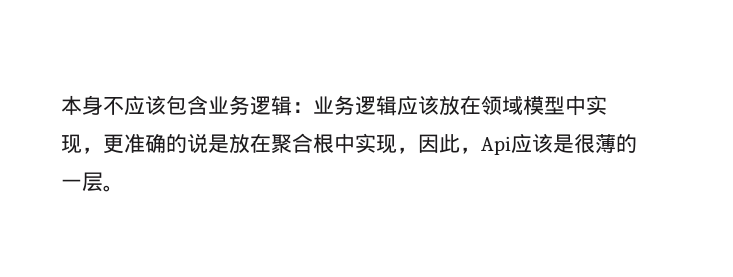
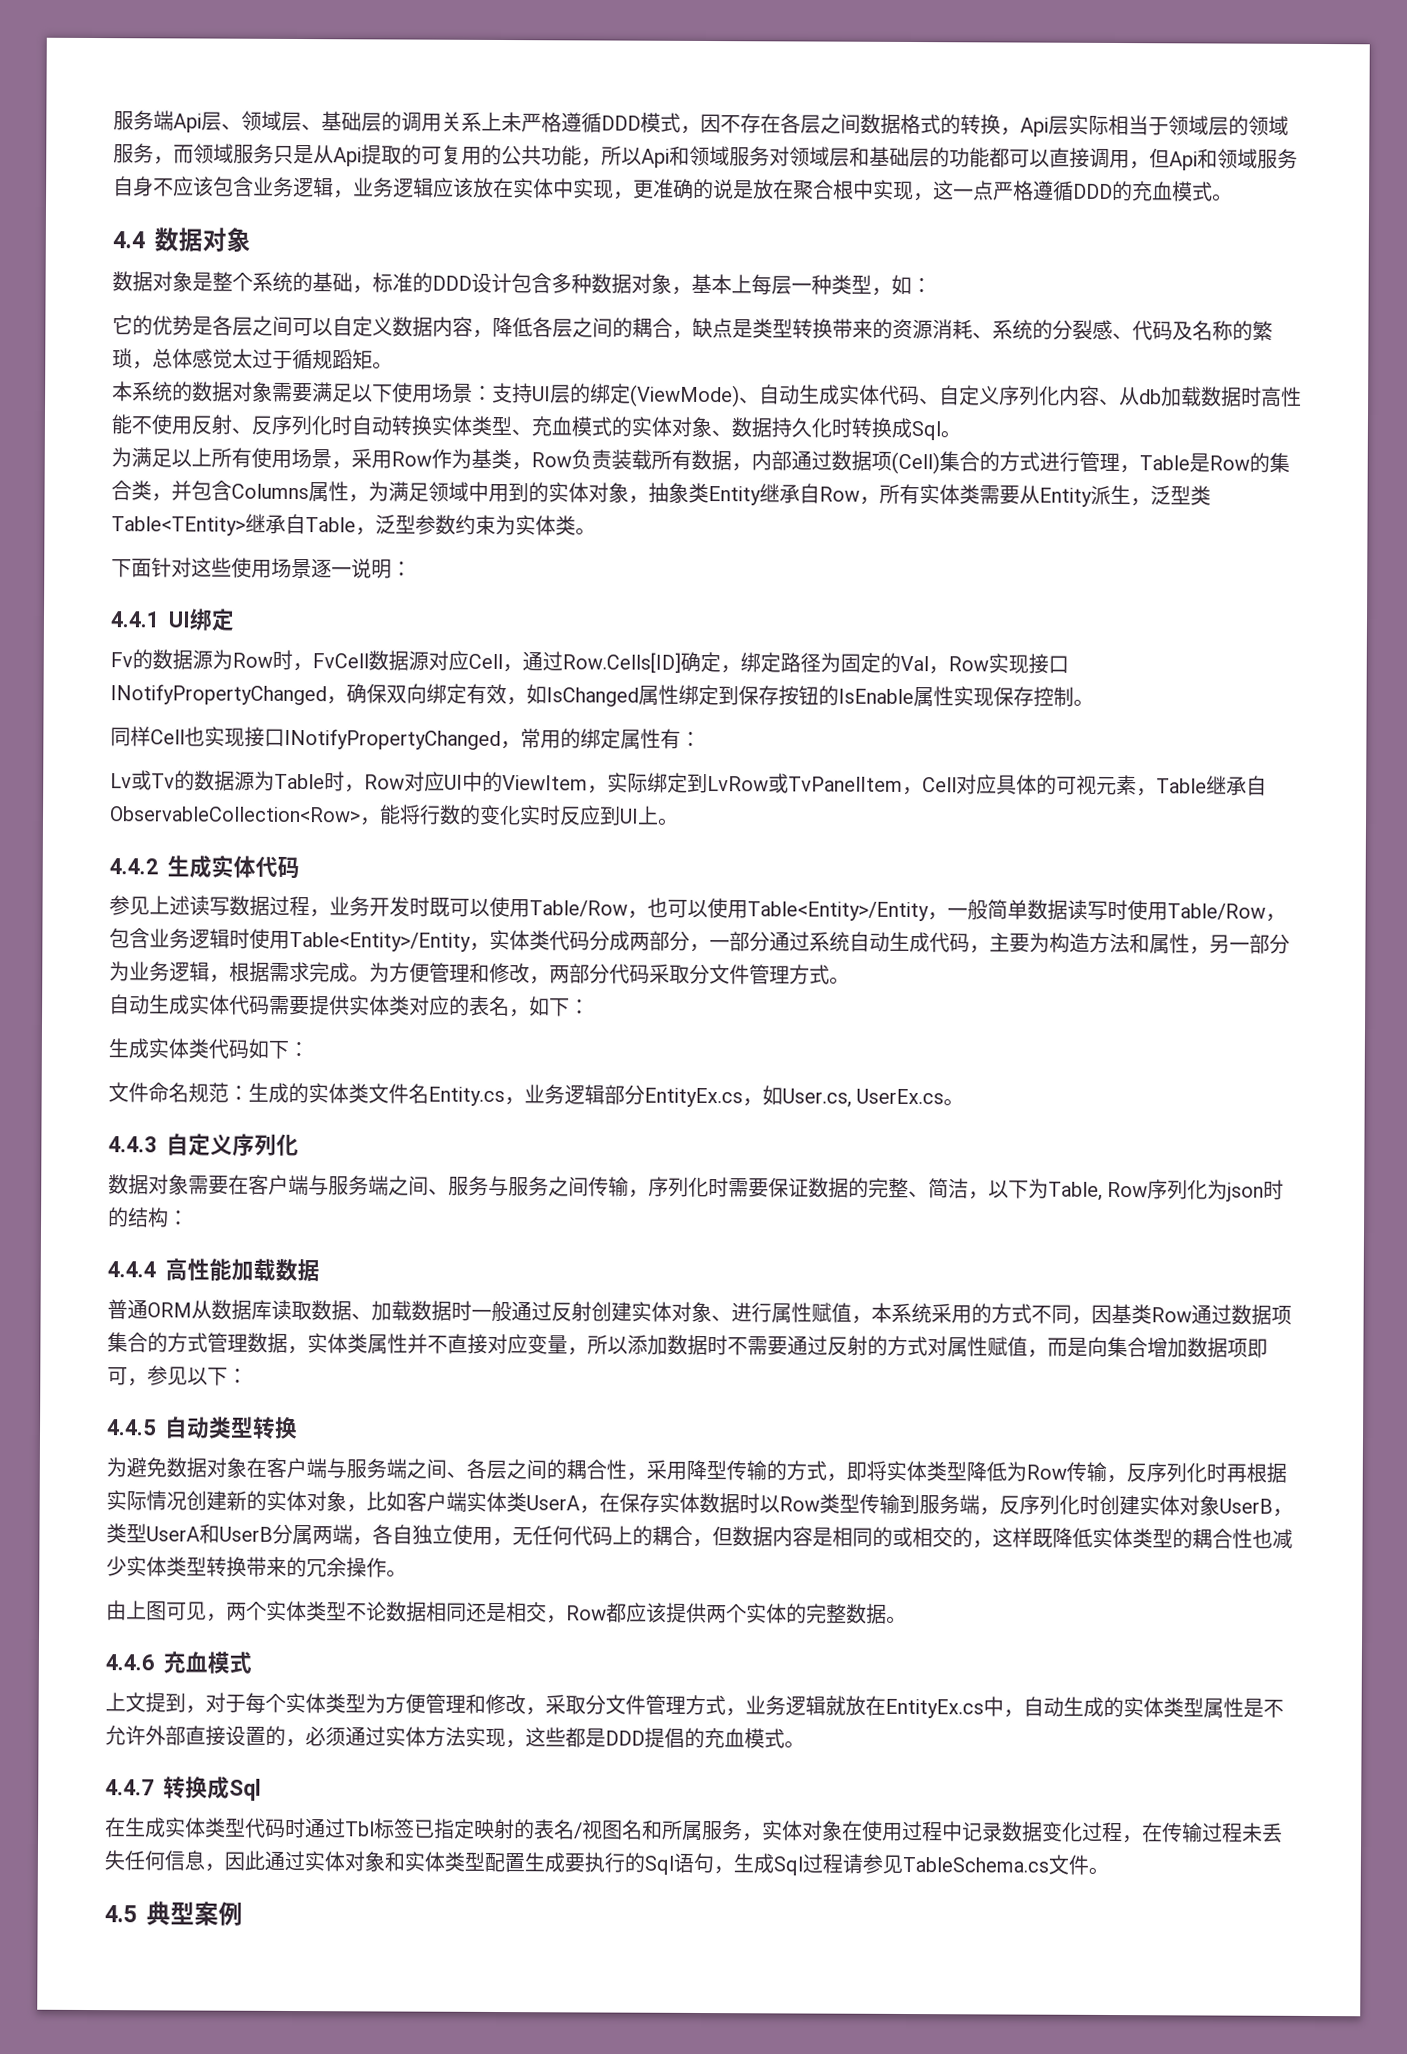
[61,95,82,115] 本 -> [113,110,1289,137] [113,143,1298,171] [113,176,134,197] 服务端Api层、领域层、基础层的调用关系上未严格遵循DDD模式，因不存在各层之间数据格式的转换，Api层实际相当于领域层的领域服务，而领域服务只是从Api提取的可复用的公共功能，所以Api和领域服务对领域层和基础层的功能都可以直接调用，但Api和领域服务自
[292,102,313,113] ： -> [333,190,354,199] ，
[481,96,565,115] 领域模型 -> [513,178,554,199] 实体
[418,133,637,155] [61,172,124,192] 因此，Api应该是很薄的一层。 -> [933,180,1233,202] [112,227,251,252] [112,271,932,296] [112,315,1273,341] [112,348,393,370] [112,381,1302,408] [111,414,961,441] [111,447,1290,475] [111,480,1211,507] [111,513,596,536] [111,557,412,579] [110,608,235,631] [110,649,1069,675] [110,683,1094,708] [110,726,701,751] [110,770,1267,797] [109,804,679,826] [109,854,300,880] [109,895,1286,922] [109,928,1290,955] [109,961,850,985] [109,994,590,1018] [108,1038,309,1059] [108,1082,965,1108] [108,1133,299,1157] [108,1174,1285,1202] [108,1207,189,1228] [107,1258,320,1282] [107,1299,1292,1325] [107,1332,1268,1358] [107,1365,248,1387] [106,1416,298,1440] [106,1457,1287,1484] [106,1490,1293,1517] [106,1523,1293,1549] [106,1556,407,1578] [106,1600,907,1624] [105,1651,252,1674] [105,1692,1284,1719] [105,1725,805,1749] [105,1776,261,1801] [105,1817,1283,1844] [104,1850,1109,1876] [104,1901,243,1926] 这一点严格遵循DDD的充血模式。 // 4.4数据对象 // 数据对象是整个系统的基础，标准的DDD设计包含多种数据对象，基本上每层一种类型，如： // 它的优势是各层之间可以自定义数据内容，降低各层之间的耦合，缺点是类型转换带来的资源消耗、系统的分裂感、代码及名称的繁琐，总体感觉太过于循规蹈矩。 // 本系统的数据对象需要满足以下使用场景：支持UI层的绑定(ViewMode)、自动生成实体代码、自定义序列化内容、从db加载数据时高性能不使用反射、反序列化时自动转换实体类型、充血模式的实体对象、数据持久化时转换成Sql。 // 为满足以上所有使用场景，采用Row作为基类，Row负责装载所有数据，内部通过数据项(Cell)集合的方式进行管理，Table是Row的集合类，并包含Columns属性，为满足领域中用到的实体对象，抽象类Entity继承自Row，所有实体类需要从Entity派生，泛型类Table<TEntity>继承自Table，泛型参数约束为实体类。 // 下面针对这些使用场景逐一说明： // 4.4.1 UI绑定 // Fv的数据源为Row时，FvCell数据源对应Cell，通过Row.Cells[ID]确定，绑定路径为固定的Val，Row实现接口INotifyPropertyChanged，确保双向绑定有效，如IsChanged属性绑定到保存按钮的IsEnable属性实现保存控制。 // 同样Cell也实现接口INotifyPropertyChanged，常用的绑定属性有： // Lv或Tv的数据源为Table时，Row对应UI中的ViewItem，实际绑定到LvRow或TvPanelItem，Cell对应具体的可视元素，Table继承自ObservableCollection<Row>，能将行数的变化实时反应到UI上。 // 4.4.2生成实体代码 // 参见上述读写数据过程，业务开发时既可以使用Table/Row，也可以使用Table<Entity>/Entity，一般简单数据读写时使用Table/Row，包含业务逻辑时使用Table<Entity>/Entity，实体类代码分成两部分，一部分通过系统自动生成代码，主要为构造方法和属性，另一部分为业务逻辑，根据需求完成。为方便管理和修改，两部分代码采取分文件管理方式。 // 自动生成实体代码需要提供实体类对应的表名，如下： // 生成实体类代码如下： // 文件命名规范：生成的实体类文件名Entity.cs，业务逻辑部分EntityEx.cs，如User.cs, UserEx.cs。 // 4.4.3自定义序列化 // 数据对象需要在客户端与服务端之间、服务与服务之间传输，序列化时需要保证数据的完整、简洁，以下为Table, Row序列化为json时的结构： // 4.4.4高性能加载数据 // 普通ORM从数据库读取数据、加载数据时一般通过反射创建实体对象、进行属性赋值，本系统采用的方式不同，因基类Row通过数据项集合的方式管理数据，实体类属性并不直接对应变量，所以添加数据时不需要通过反射的方式对属性赋值，而是向集合增加数据项即可，参见以下： // 4.4.5自动类型转换 // 为避免数据对象在客户端与服务端之间、各层之间的耦合性，采用降型传输的方式，即将实体类型降低为Row传输，反序列化时再根据实际情况创建新的实体对象，比如客户端实体类UserA，在保存实体数据时以Row类型传输到服务端，反序列化时创建实体对象UserB，类型UserA和UserB分属两端，各自独立使用，无任何代码上的耦合，但数据内容是相同的或相交的，这样既降低实体类型的耦合性也减少实体类型转换带来的冗余操作。 // 由上图可见，两个实体类型不论数据相同还是相交，Row都应该提供两个实体的完整数据。 // 4.4.6充血模式 // 上文提到，对于每个实体类型为方便管理和修改，采取分文件管理方式，业务逻辑就放在EntityEx.cs中，自动生成的实体类型属性是不允许外部直接设置的，必须通过实体方法实现，这些都是DDD提倡的充血模式。 // 4.4.7转换成Sql // 在生成实体类型代码时通过Tbl标签已指定映射的表名/视图名和所属服务，实体对象在使用过程中记录数据变化过程，在传输过程未丢失任何信息，因此通过实体对象和实体类型配置生成要执行的Sql语句，生成Sql过程请参见TableSchema.cs文件。 // 4.5典型案例

